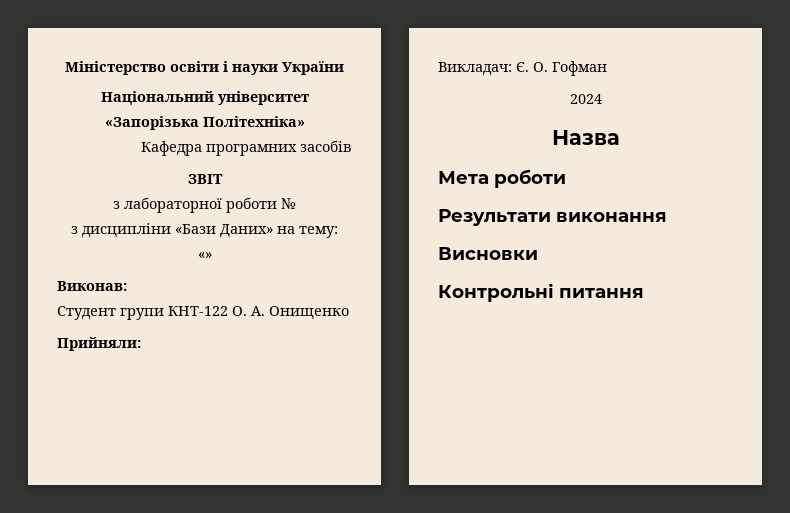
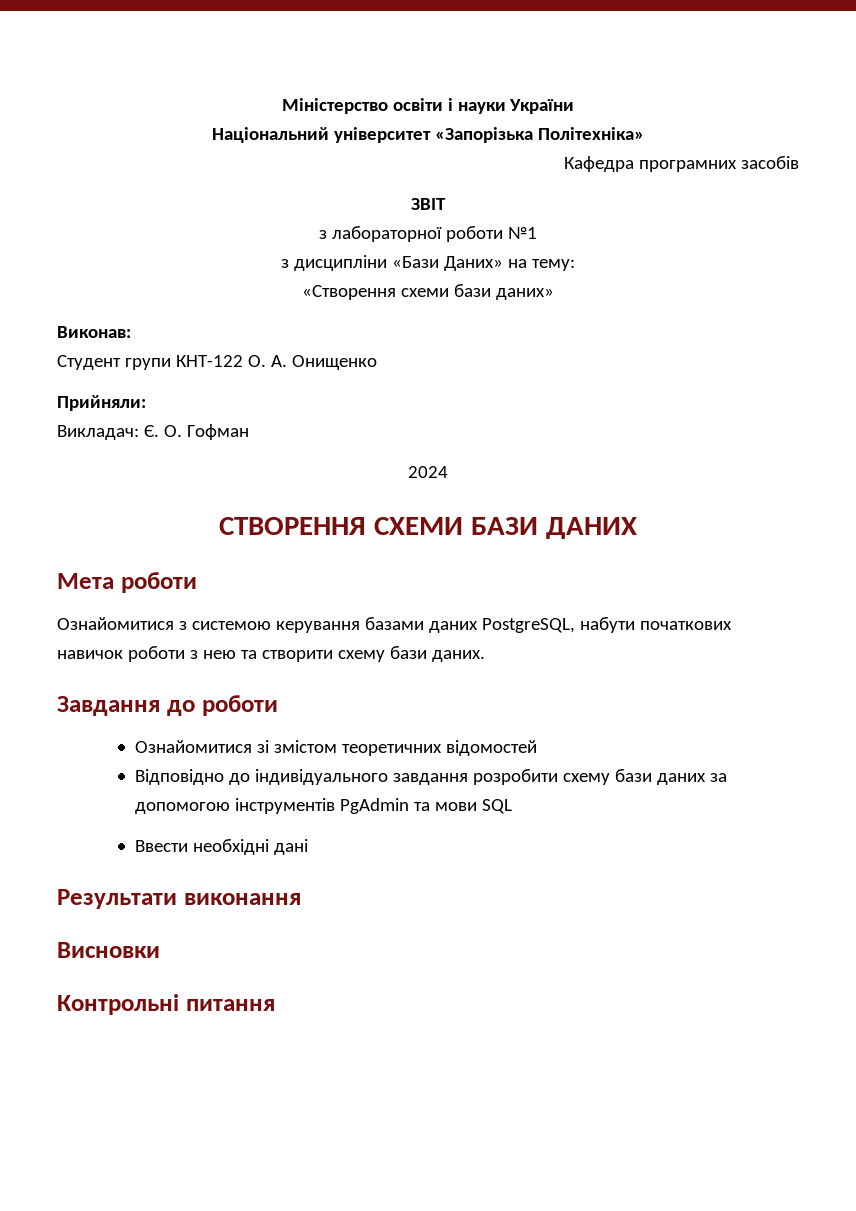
[281,198,296,209] № -> [507,227,537,239] №1
[197,252,212,259] «» -> [302,284,554,300] «Створення схеми бази даних»
[551,130,620,145] [438,169,566,188] Назва // Мета роботи -> [219,517,637,539] [57,572,197,593] [57,617,732,633] [57,646,485,662] [57,695,278,716] [134,740,537,756] [134,769,727,785] [134,798,512,814] [134,839,308,855] СТВОРЕННЯ СХЕМИ БАЗИ ДАНИХ // Мета роботи // Ознайомитися з системою керування базами даних PostgreSQL, набути початкових навичок роботи з нею та створити схему бази даних. // Завдання до роботи // Ознайомитися зі змістом теоретичних відомостей // Відповідно до індивідуального завдання розробити схему бази даних за допомогою інструментів PgAdmin та мови SQL // Ввести необхідні дані

